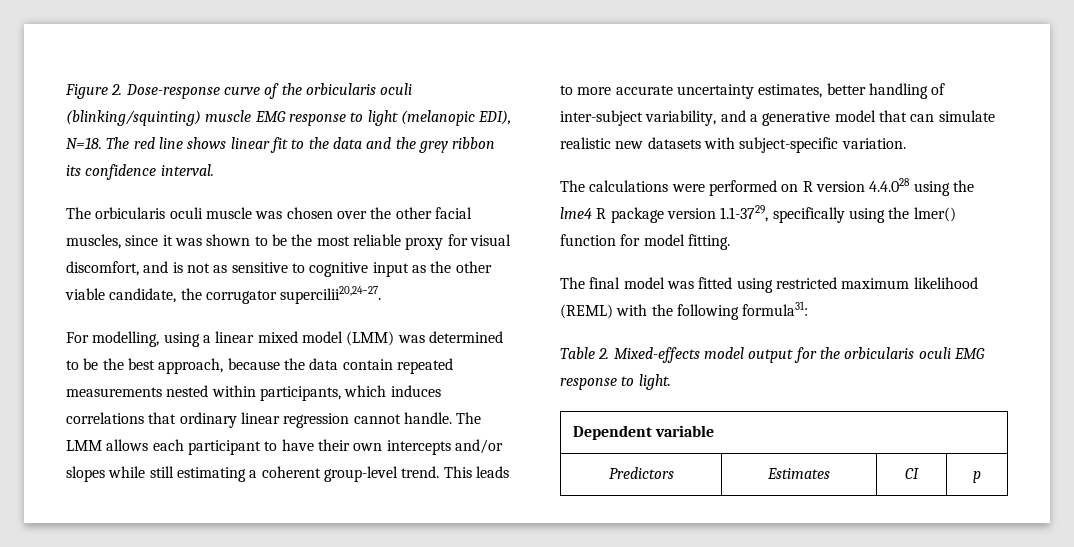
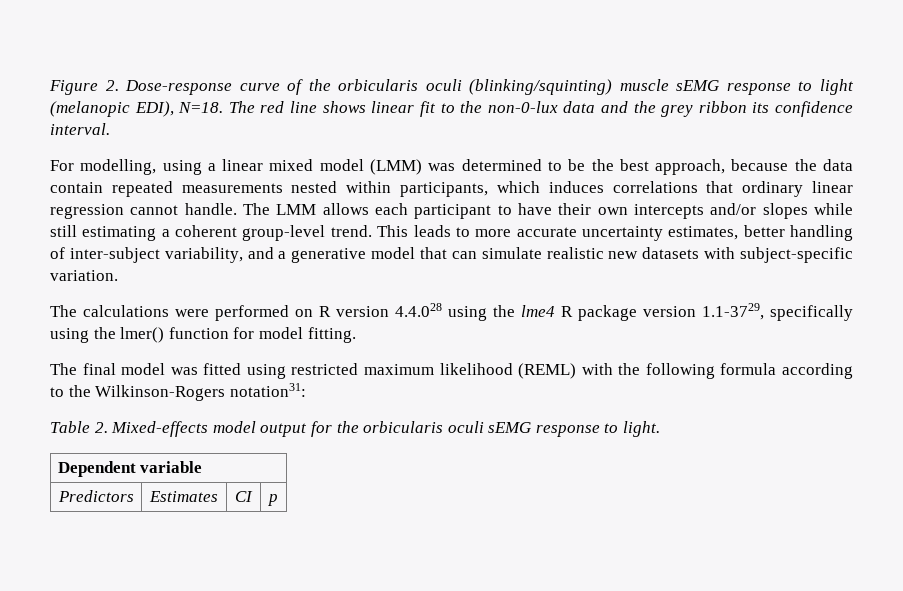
[254,111,286,122] EMG -> [676,80,720,91] sEMG
(329, 143) none -> [487,101,558,113] non-0-lux
[66,207,472,219] [66,234,511,250] [66,261,492,277] [65,286,382,304] // The orbicularis oculi muscle was chosen over the other facial muscles, since it was shown to be the most reliable proxy for visual discomfort, and is not as sensitive to cognitive input as the other viable candidate, the corrugator supercilii20,24–27. -> (110, 129) none
[742,301,809,316] formula31: -> [720,363,853,379] [50,383,306,401] formula according to the Wilkinson-Rogers notation31:
[953,348,985,359] EMG -> [488,422,532,433] sEMG

